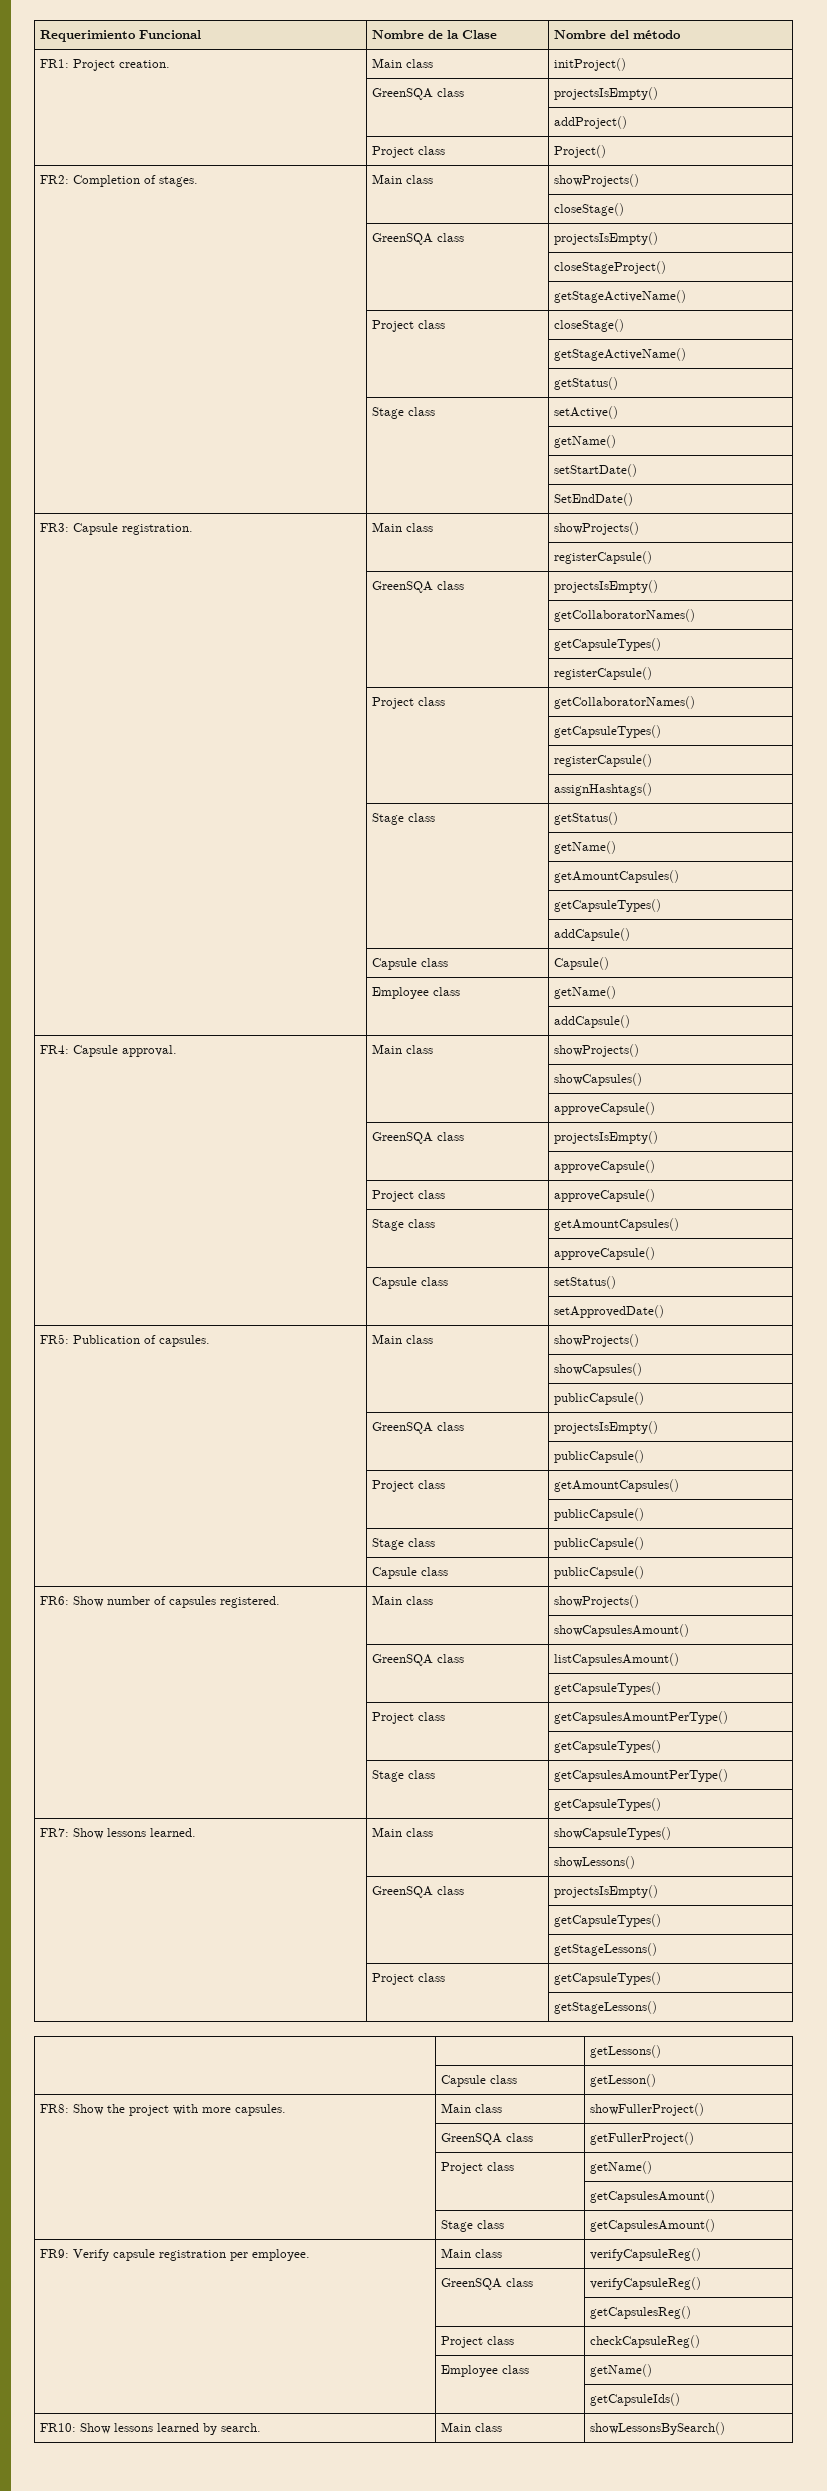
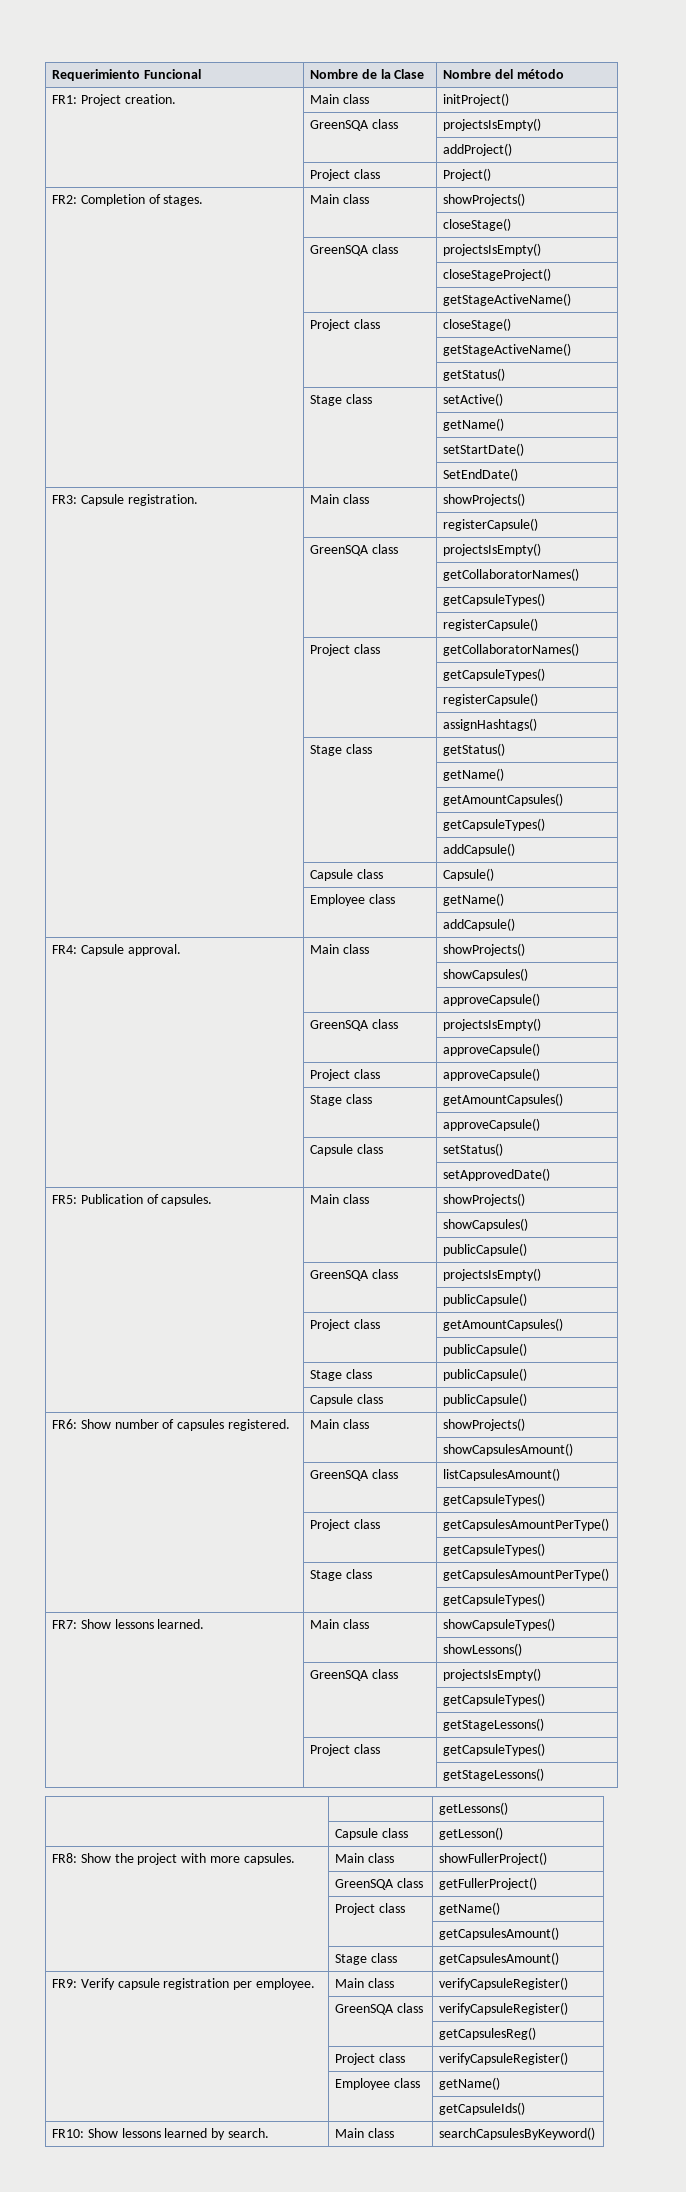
[589,2248,701,2261] [440,2278,533,2290] [589,2277,701,2290] verifyCapsuleReg() // | GreenSQA class | verifyCapsuleReg() -> [439,1977,569,1990] [335,2003,423,2015] [439,2002,569,2015] verifyCapsuleRegister() // | GreenSQA class | verifyCapsuleRegister()
[589,2335,700,2348] checkCapsuleReg() -> [439,2052,569,2065] verifyCapsuleRegister()
[589,2422,725,2435] showLessonsBySearch() -> [439,2127,596,2140] searchCapsulesByKeyword()

